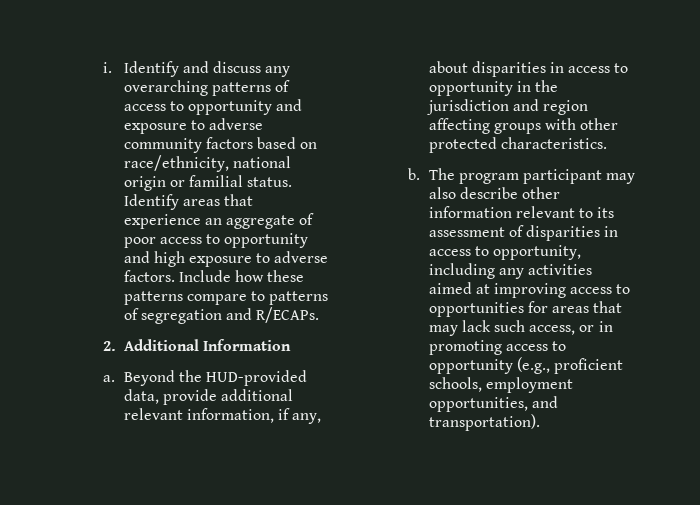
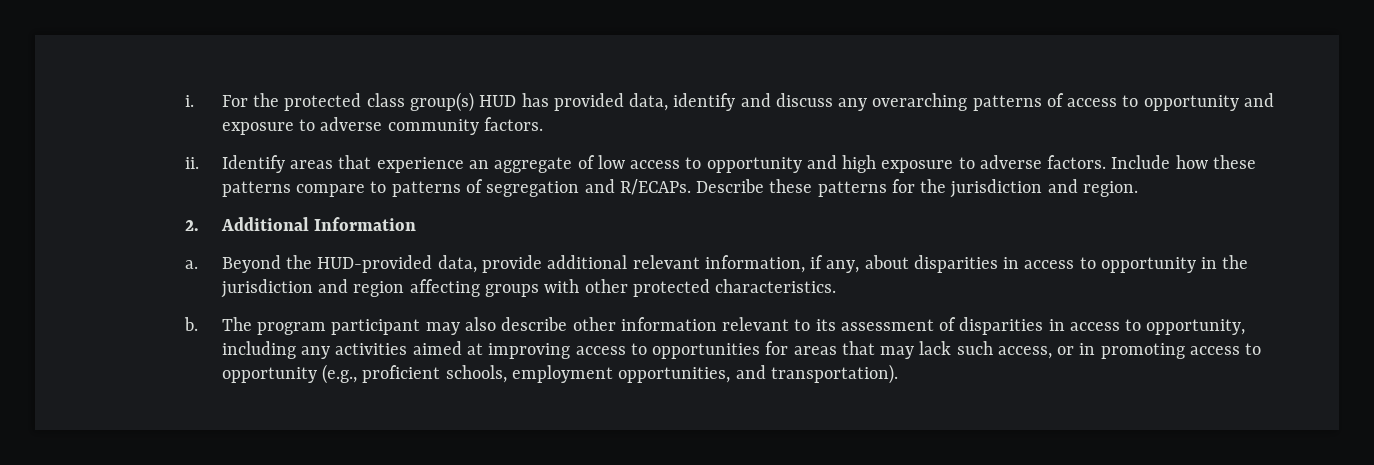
[123,61,179,77] Identify -> [221,92,736,112] For the protected class group(s) HUD has provided data, identify
[205,137,318,149] [123,155,291,172] [123,175,293,191] factors based on race/ethnicity, national origin or familial status. -> [484,117,544,131] [184,157,199,169] factors. // ii.
[123,237,156,248] poor -> [597,155,625,169] low
(320, 315) none -> [696,179,1138,198] Describe these patterns for the jurisdiction and region.

